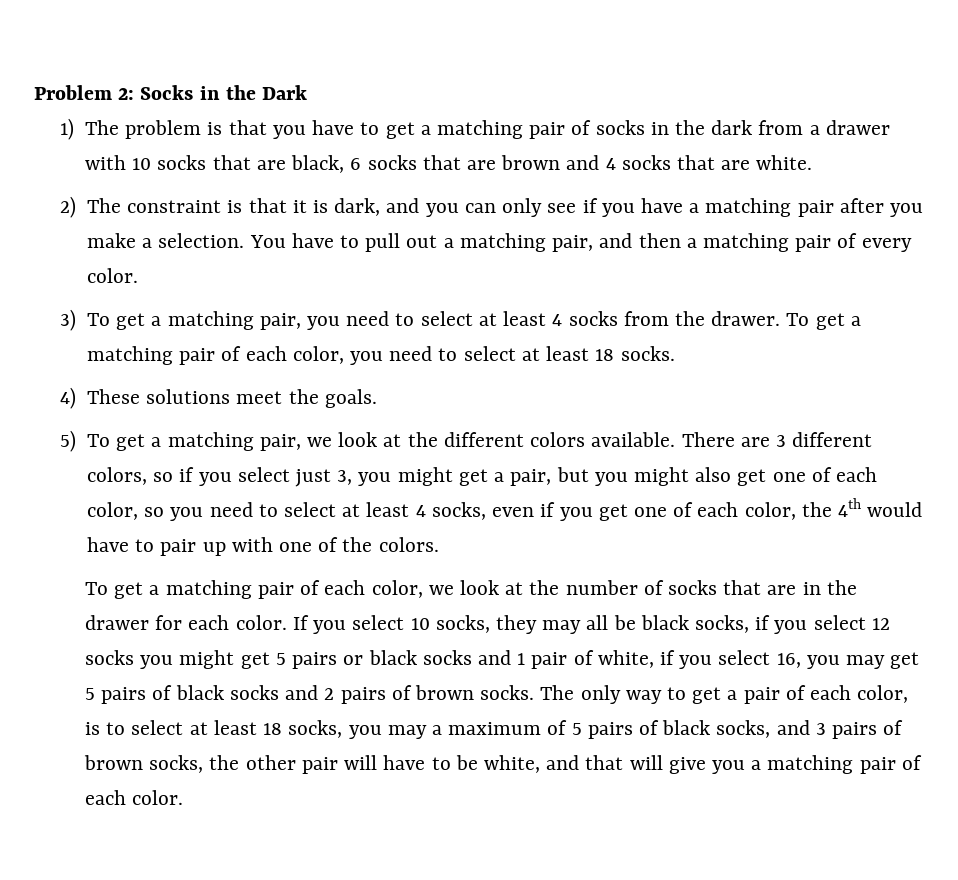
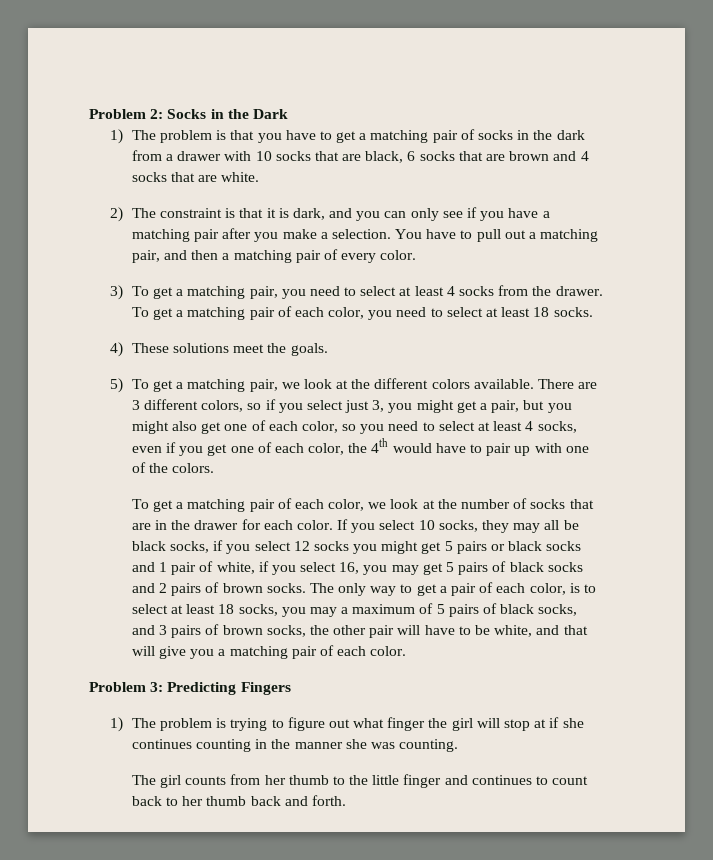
(184, 797) none -> [89,682,291,695] [110,717,584,732] [131,739,459,752] [131,774,589,788] [131,795,346,806] // Problem 3: Predicting Fingers // 1) The problem is trying to figure out what finger the girl will stop at if she continues counting in the manner she was counting. // The girl counts from her thumb to the little finger and continues to count back to her thumb back and forth.

